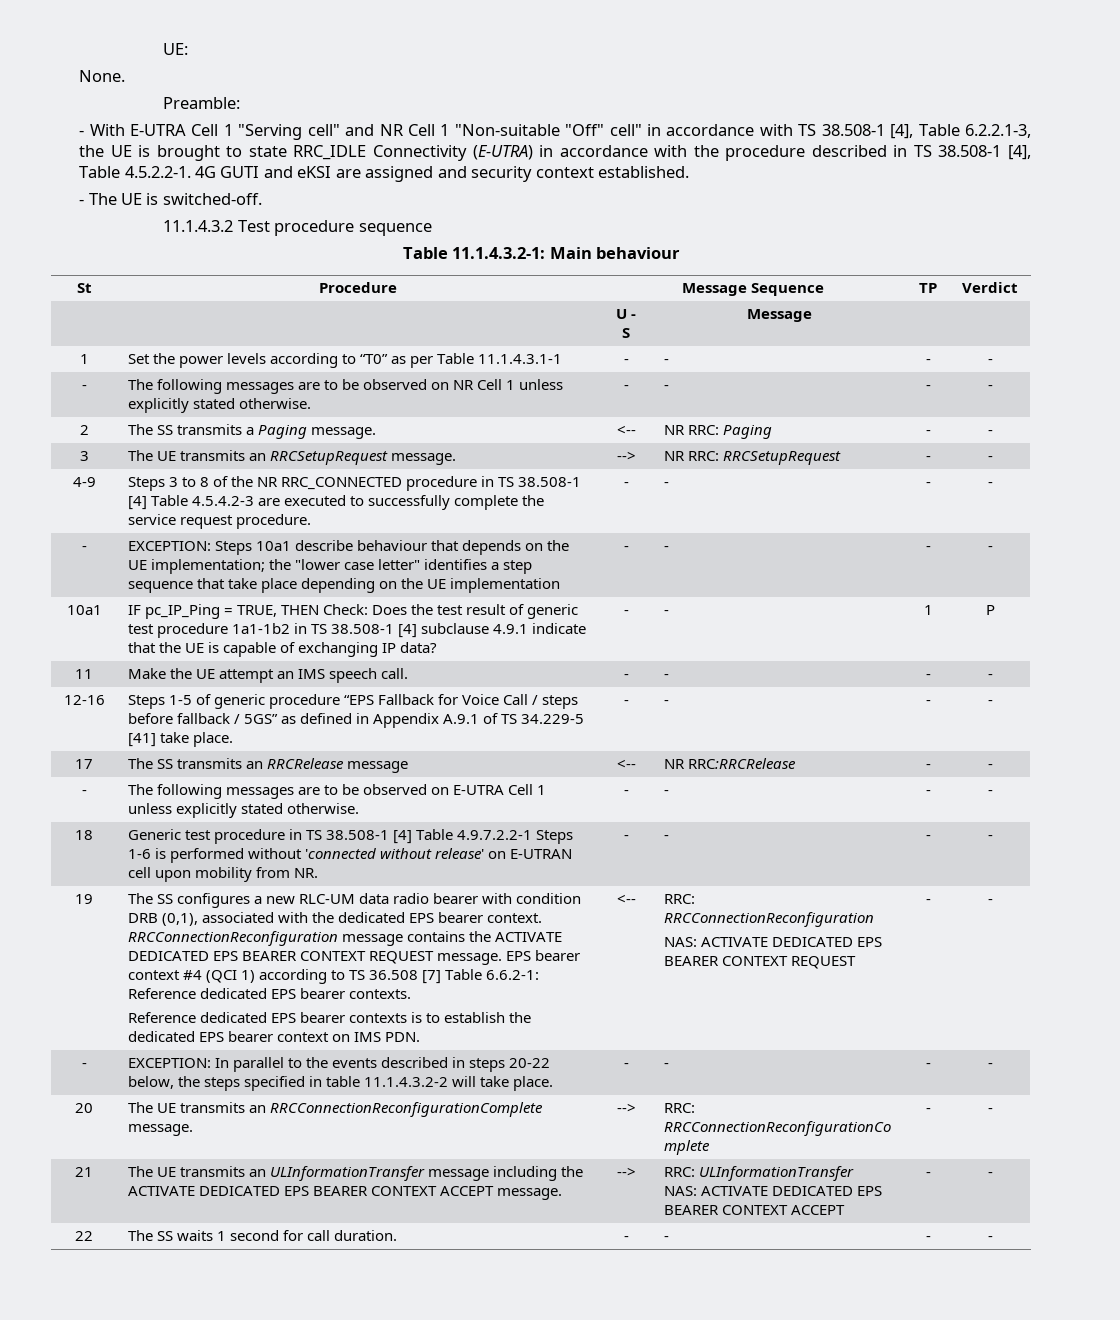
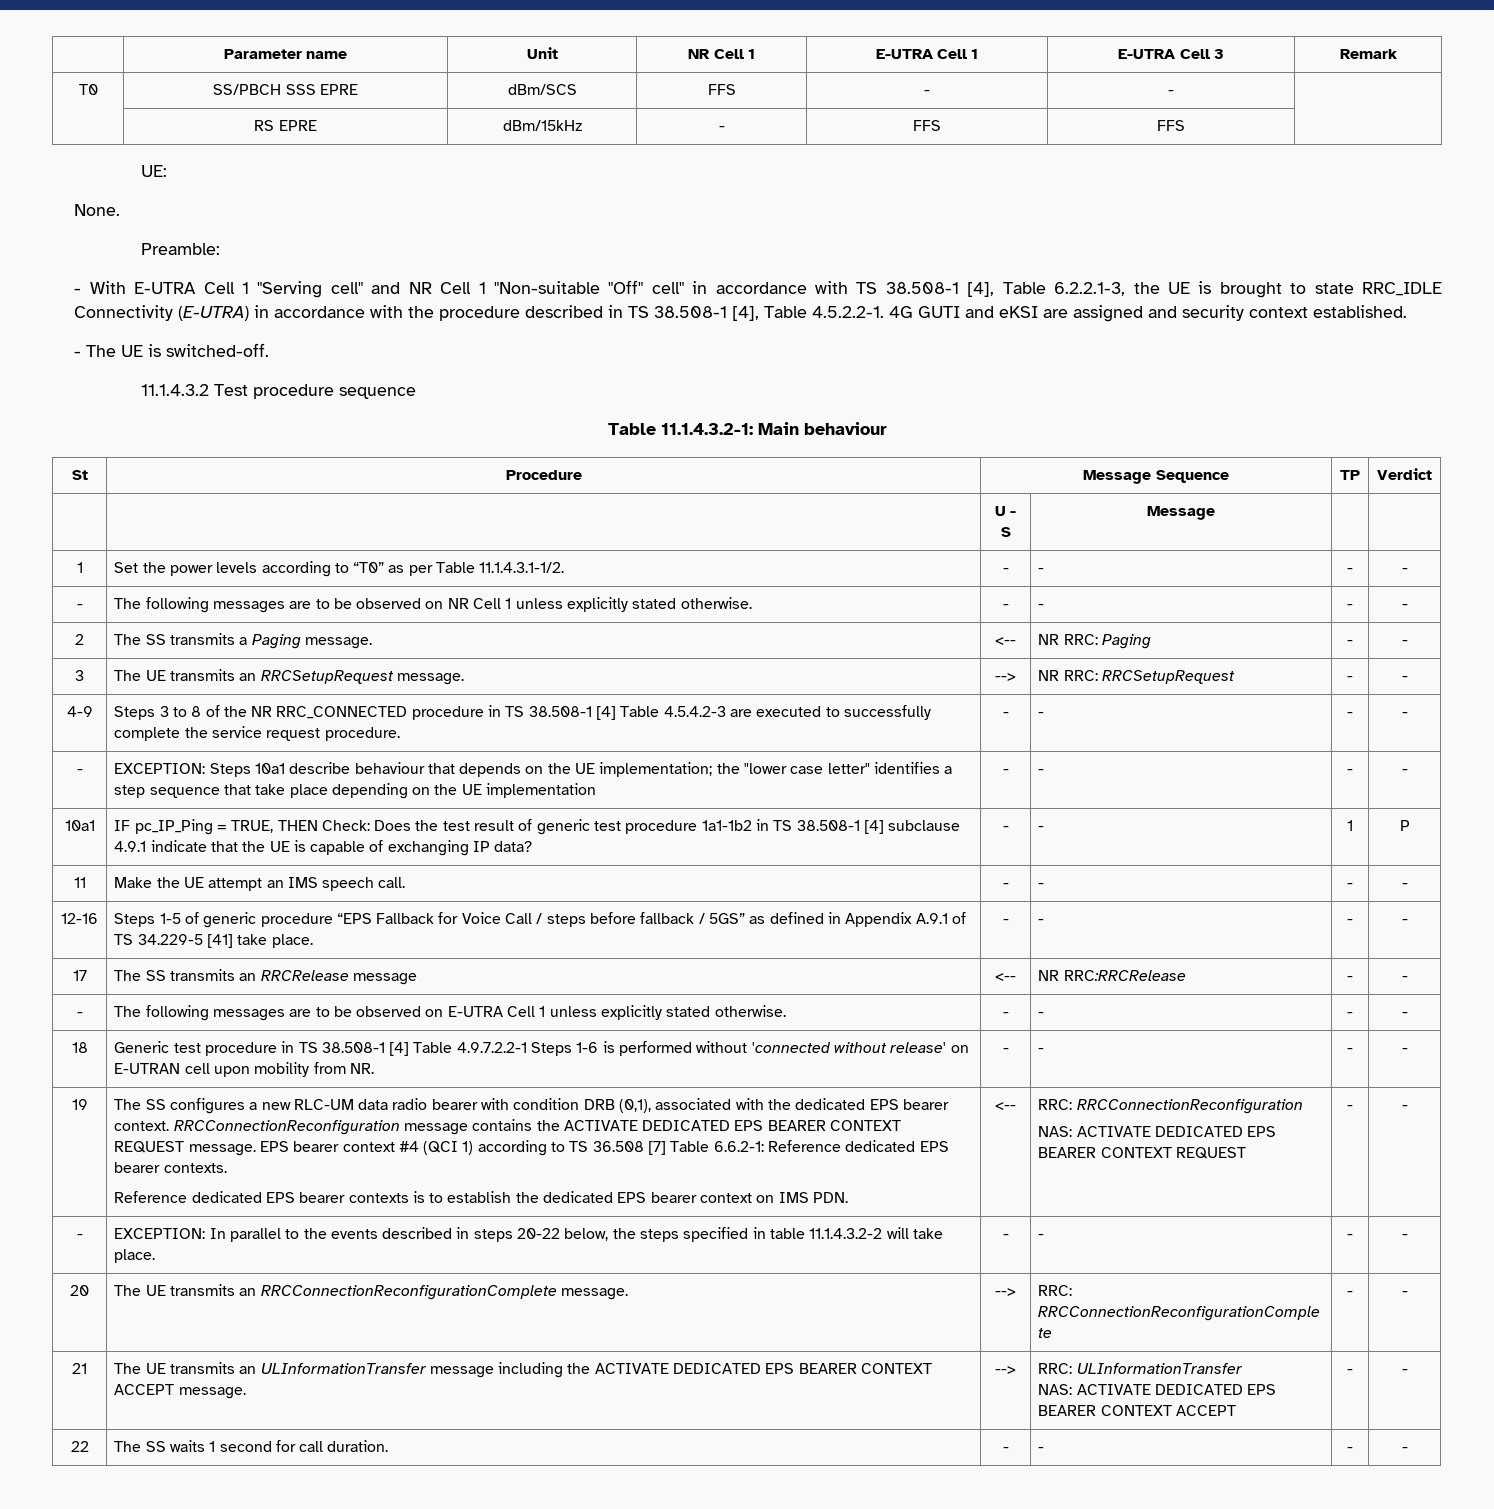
(163, 49) none -> [223,49,348,59] [526,47,558,59] [688,49,755,59] [875,49,979,59] [1118,49,1224,59] [1339,49,1398,59] [78,84,98,95] [213,84,358,95] [507,84,577,95] [707,84,736,95] [924,90,930,95] [1168,90,1174,95] [254,120,317,131] [502,120,582,131] [718,126,725,131] [913,120,941,131] [1157,120,1185,131] | Parameter name | Unit | NR Cell 1 | E-UTRA Cell 1 | E-UTRA Cell 3 | Remark // T0 | SS/PBCH SSS EPRE | dBm/SCS | FFS | - | - | // | RS EPRE | dBm/15kHz | - | FFS | FFS | //
[478,354,563,364] 11.1.4.3.1-1 -> [479,562,565,573] 11.1.4.3.1-1/2.

